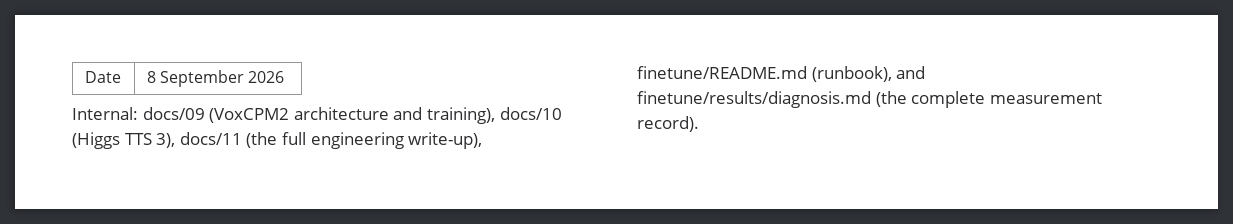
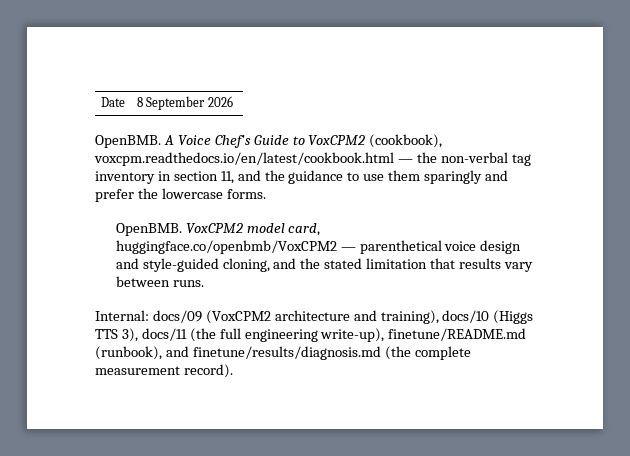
(285, 77) none -> [95,134,443,148] [94,152,531,166] [95,170,509,184] [95,188,266,202] [115,223,321,236] [115,240,522,254] [115,258,533,272] [115,276,204,287] // OpenBMB. A Voice Chef's Guide to VoxCPM2 (cookbook), voxcpm.readthedocs.io/en/latest/cookbook.html — the non-verbal tag inventory in section 11, and the guidance to use them sparingly and prefer the lowercase forms. // OpenBMB. VoxCPM2 model card, huggingface.co/openbmb/VoxCPM2 — parenthetical voice design and style-guided cloning, and the stated limitation that results vary between runs.

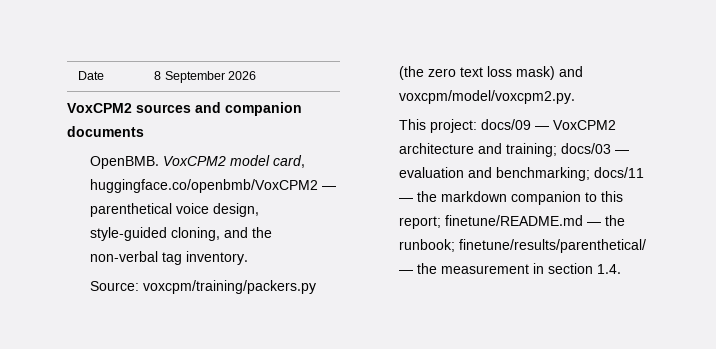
[95,134,443,148] [94,152,531,166] [95,170,509,184] [95,188,266,202] OpenBMB. A Voice Chef's Guide to VoxCPM2 (cookbook), voxcpm.readthedocs.io/en/latest/cookbook.html — the non-verbal tag inventory in section 11, and the guidance to use them sparingly and prefer the lowercase forms. -> [67,102,302,116] [67,126,144,137] VoxCPM2 sources and companion documents
[480,240,522,254] [115,258,139,269] design and -> [213,203,260,217] design,
[324,258,533,272] [115,276,204,287] [95,310,534,324] [95,328,527,342] [95,346,471,360] [95,364,233,378] stated limitation that results vary between runs. // Internal: docs/09 (VoxCPM2 architecture and training), docs/10 (Higgs TTS 3), docs/11 (the full engineering write-up), finetune/README.md (runbook), and finetune/results/diagnosis.md (the complete measurement record). -> [90,251,249,265] [90,280,317,294] [399,66,584,80] [399,90,576,104] [399,119,617,133] [399,143,630,157] [399,167,645,181] [399,191,624,205] [399,215,626,229] [399,239,647,253] [399,263,622,274] non-verbal tag inventory. // Source: voxcpm/training/packers.py (the zero text loss mask) and voxcpm/model/voxcpm2.py. // This project: docs/09 — VoxCPM2 architecture and training; docs/03 — evaluation and benchmarking; docs/11 — the markdown companion to this report; finetune/README.md — the runbook; finetune/results/parenthetical/ — the measurement in section 1.4.

